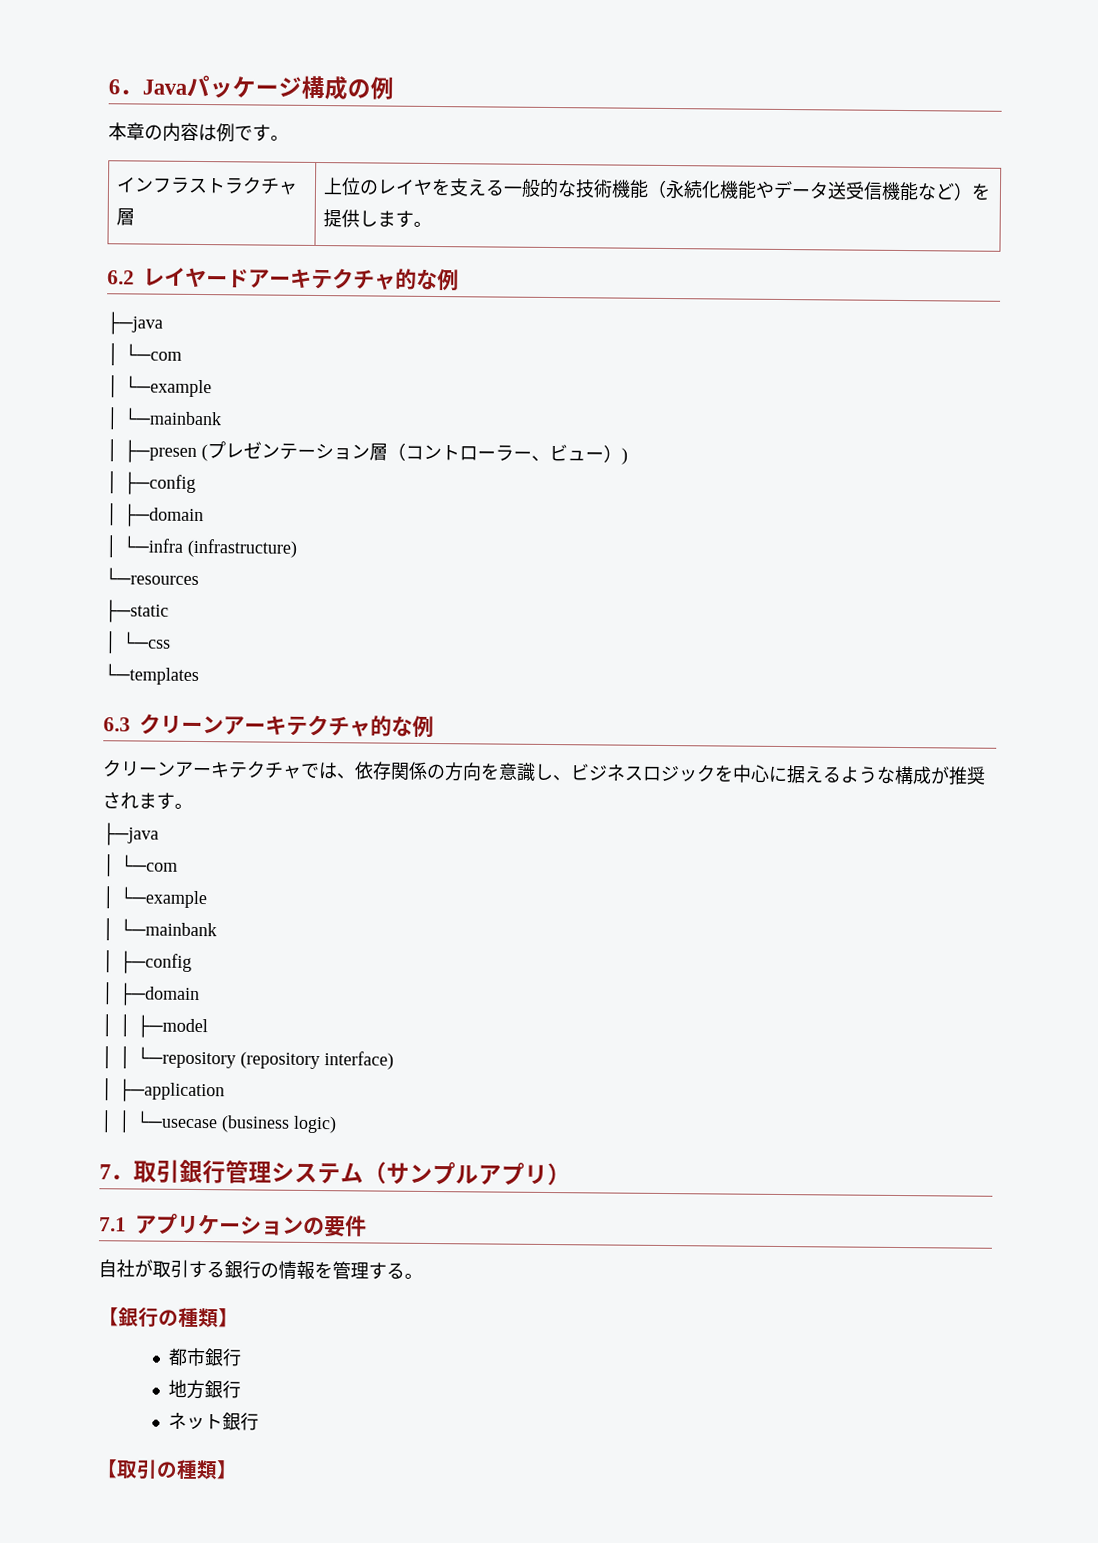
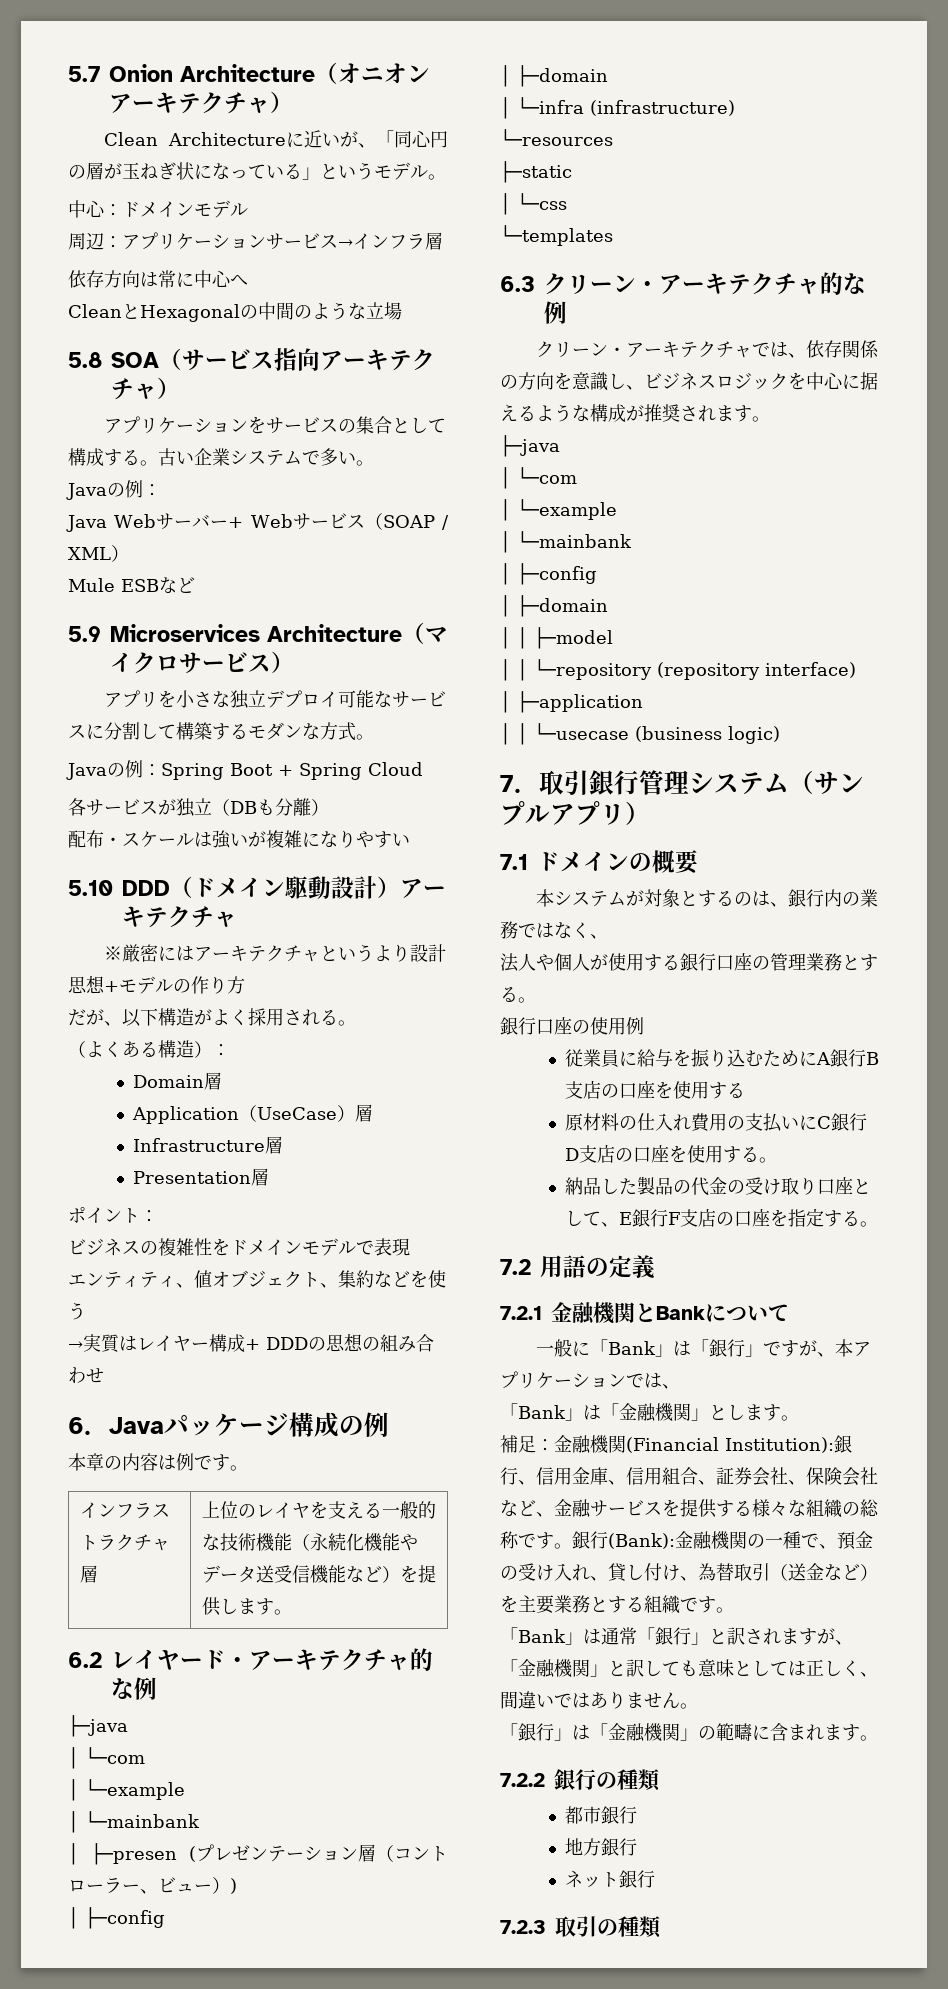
(108, 87) none -> [68,62,430,84] [109,91,293,114] [104,130,448,148] [68,162,446,180] [68,200,248,218] [68,232,443,250] [68,270,248,288] [68,302,402,322] [68,348,435,371] [111,377,180,400] [104,416,447,434] [68,448,374,466] [66,480,161,500] [66,513,449,532] [68,545,129,562] [68,577,195,594] [68,622,448,644] [110,651,294,674] [104,690,447,709] [68,722,374,741] [66,760,423,780] [68,798,329,817] [68,830,410,849] [68,876,446,899] [122,906,237,928] [104,944,447,962] [68,975,245,994] [68,1008,356,1027] [68,1040,230,1058] [132,1072,222,1090] [131,1104,373,1124] [132,1136,283,1154] [132,1168,269,1186] [68,1207,158,1224] [68,1238,410,1256] [68,1270,446,1288] [68,1302,86,1320] [68,1333,434,1353] [68,1367,104,1384] 5.7 Onion Architecture（オニオンアーキテクチャ） // Clean Architectureに近いが、「同心円の層が玉ねぎ状になっている」というモデル。 // 中心：ドメインモデル // 周辺：アプリケーションサービス→インフラ層 // 依存方向は常に中心へ // CleanとHexagonalの中間のような立場 // 5.8 SOA（サービス指向アーキテクチャ） // アプリケーションをサービスの集合として構成する。古い企業システムで多い。 // Javaの例： // Java Webサーバー+ Webサービス（SOAP / XML） // Mule ESBなど // 5.9 Microservices Architecture（マイクロサービス） // アプリを小さな独立デプロイ可能なサービスに分割して構築するモダンな方式。 // Javaの例：Spring Boot + Spring Cloud // 各サービスが独立（DBも分離） // 配布・スケールは強いが複雑になりやすい // 5.10 DDD（ドメイン駆動設計）アーキテクチャ // ※厳密にはアーキテクチャというより設計思想+モデルの作り方 // だが、以下構造がよく採用される。 // （よくある構造）： // Domain層 // Application（UseCase）層 // Infrastructure層 // Presentation層 // ポイント： // ビジネスの複雑性をドメインモデルで表現 // エンティティ、値オブジェクト、集約などを使う // →実質はレイヤー構成+ DDDの思想の組み合わせ //
(249, 278) none -> [226,1657,249,1668] ・
(224, 725) none -> [636,281,659,292] ・
(176, 768) none -> [608,347,627,356] ・
[135,1213,367,1238] [98,1259,423,1280] [98,1307,119,1327] アプリケーションの要件 // 自社が取引する銀行の情報を管理する。 // 【 -> [537,850,699,874] [536,889,879,907] [500,921,608,939] [500,953,878,972] [500,987,536,1003] [500,1017,644,1035] [564,1049,879,1067] [564,1080,745,1099] [564,1113,867,1132] [564,1144,777,1163] [564,1176,871,1196] [564,1208,878,1227] [500,1255,655,1279] [500,1302,789,1325] [536,1339,872,1357] [500,1371,680,1389] [500,1403,799,1422] [500,1435,852,1454] [500,1467,878,1486] [500,1499,879,1518] [500,1531,873,1550] [500,1563,878,1582] [500,1595,734,1614] [500,1627,853,1645] [500,1659,878,1678] [500,1691,698,1709] [500,1723,878,1742] [500,1773,545,1787] ドメインの概要 // 本システムが対象とするのは、銀行内の業務ではなく、 // 法人や個人が使用する銀行口座の管理業務とする。 // 銀行口座の使用例 // 従業員に給与を振り込むためにA銀行B支店の口座を使用する // 原材料の仕入れ費用の支払いにC銀行D支店の口座を使用する。 // 納品した製品の代金の受け取り口座として、E銀行F支店の口座を指定する。 // 7.2用語の定義 // 7.2.1金融機関とBankについて // 一般に「Bank」は「銀行」ですが、本アプリケーションでは、 // 「Bank」は「金融機関」とします。 // 補足：金融機関(Financial Institution):銀行、信用金庫、信用組合、証券会社、保険会社など、金融サービスを提供する様々な組織の総称です。銀行(Bank):金融機関の一種で、預金の受け入れ、貸し付け、為替取引（送金など）を主要業務とする組織です。 // 「Bank」は通常「銀行」と訳されますが、「金融機関」と訳しても意味としては正しく、間違いではありません。 // 「銀行」は「金融機関」の範疇に含まれます。 // 7.2.2
[218,1308,239,1328] 】 -> (660, 1780) none
[96,1459,118,1479] 【 -> [500,1920,546,1934] 7.2.3
[216,1460,238,1480] 】 -> (661, 1927) none

